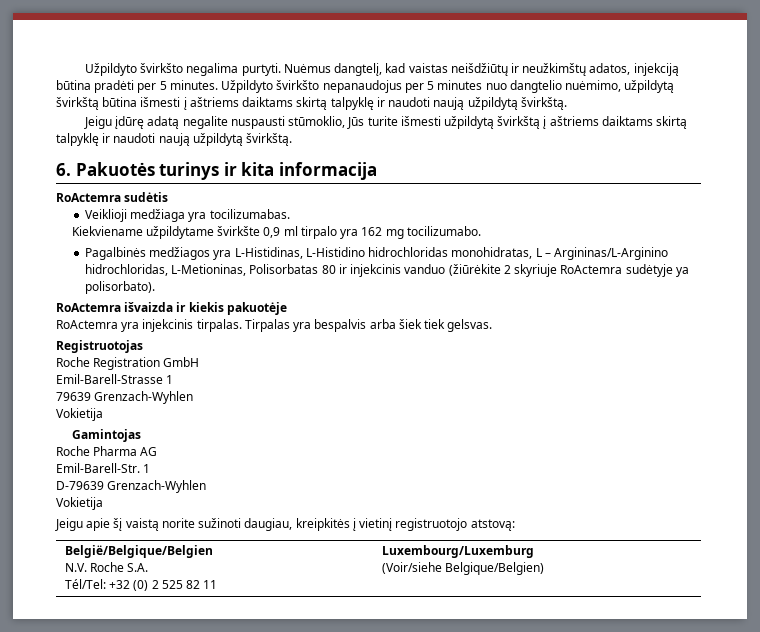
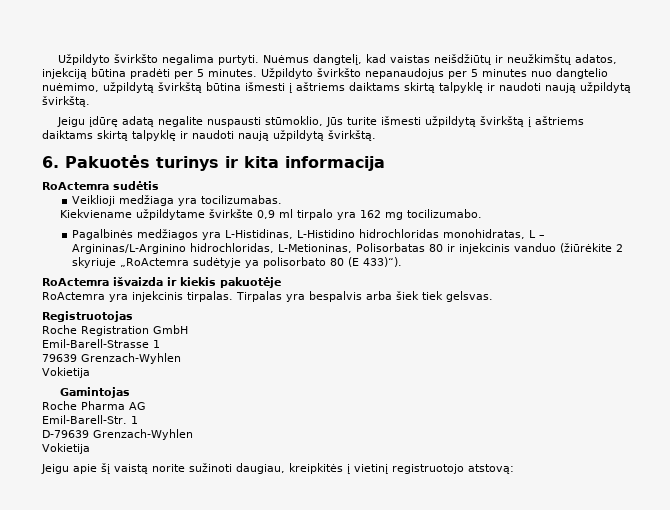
[560,265,623,274] RoActemra -> [119,258,189,267] „RoActemra
[84,281,155,294] polisorbato). -> [262,257,402,268] polisorbato 80 (E 433)“).
[64,545,213,558] [64,562,149,572] [64,579,218,591] [381,545,534,558] [381,562,545,575] // België/Belgique/Belgien // N.V. Roche S.A. // Tél/Tel: +32 (0) 2 525 82 11 | Luxembourg/Luxemburg // (Voir/siehe Belgique/Belgien) -> (514, 469) none

